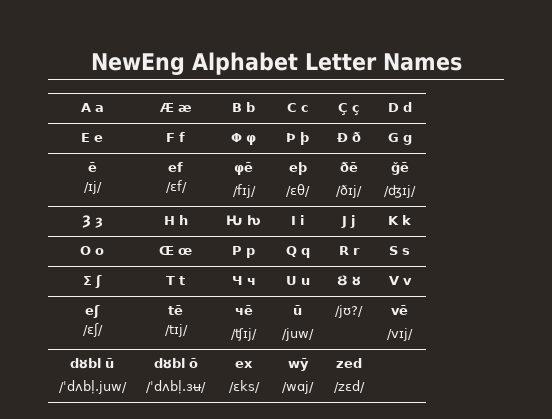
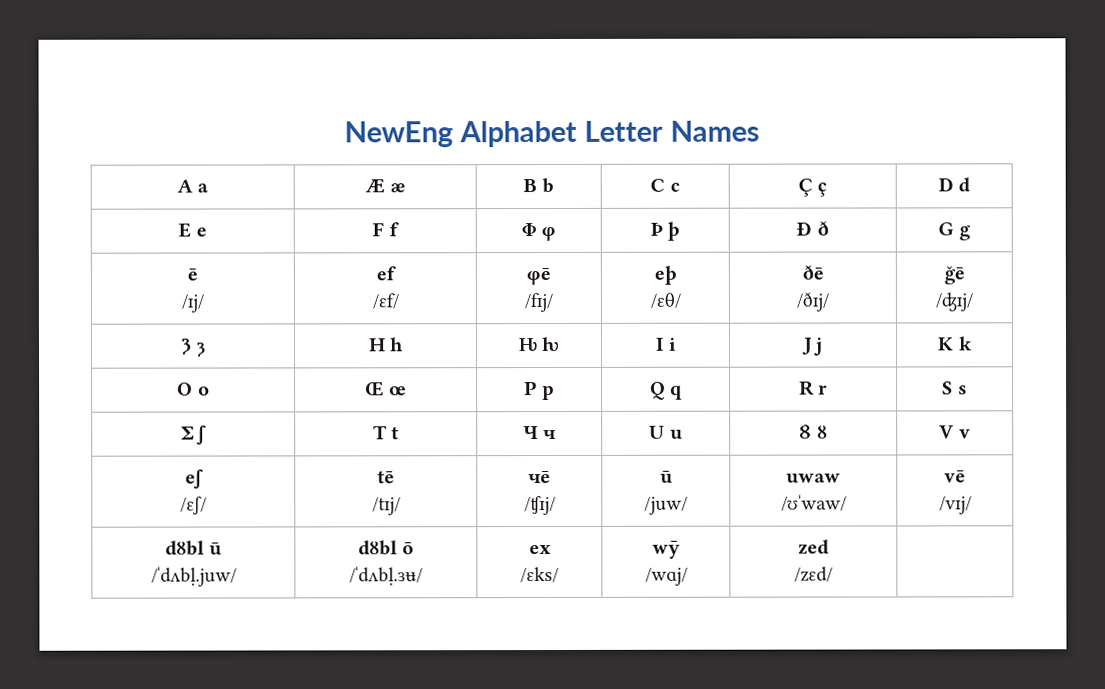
[335,305,363,318] /jʊ?/ -> [786,473,841,484] [780,494,847,512] uwaw // /ʊˈwaw/

